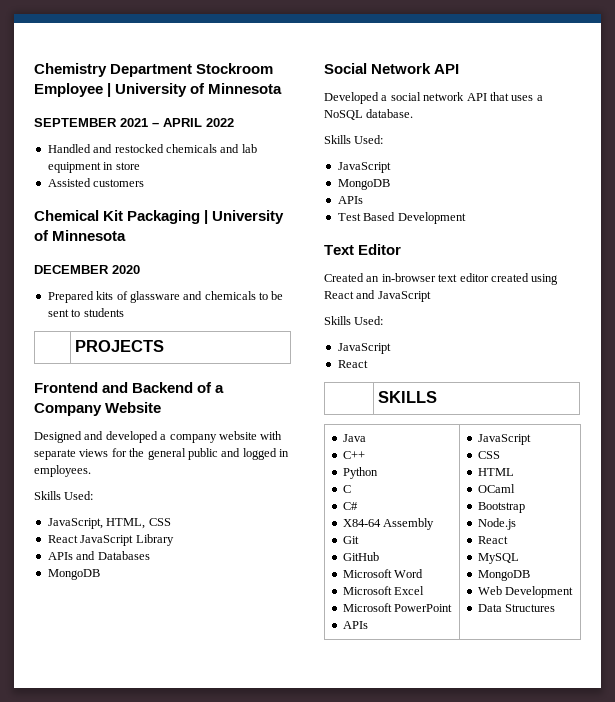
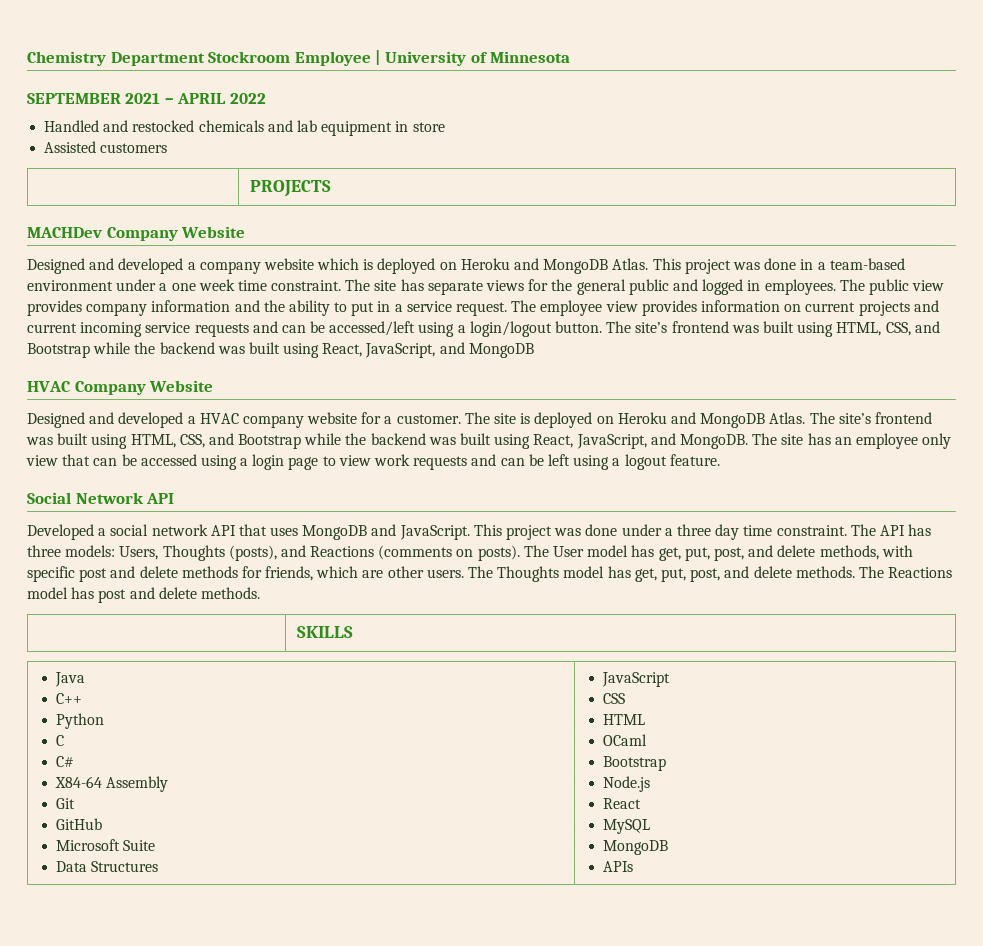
[34,210,285,224] [34,230,127,241] [34,265,140,274] [47,291,284,303] [47,308,124,317] [75,340,165,352] [34,382,225,393] // Chemical Kit Packaging | University of Minnesota // DECEMBER 2020 // Prepared kits of glassware and chemicals to be sent to students // | PROJECTS // Frontend and Backend of a -> [249,180,331,197] [27,227,102,238] // | PROJECTS // MACHDev
[260,431,283,440] with -> [317,258,905,274] [27,279,424,291] which is deployed on Heroku and MongoDB Atlas. This project was done in a team-based environment under a one week time constraint. The site has
[34,491,94,500] [47,518,171,529] [47,534,174,546] [47,551,150,560] [47,569,100,580] // Skills Used: // JavaScript, HTML, CSS // React JavaScript Library // APIs and Databases // MongoDB -> [839,279,945,295] [27,300,939,316] [27,321,940,337] [27,342,534,358] [27,380,214,395] [27,412,932,428] [26,433,952,449] [26,454,720,470] The public view provides company information and the ability to put in a service request. The employee view provides information on current projects and current incoming service requests and can be accessed/left using a login/logout button. The site’s frontend was built using HTML, CSS, and Bootstrap while the backend was built using React, JavaScript, and MongoDB // HVAC Company Website // Designed and developed a HVAC company website for a customer. The site is deployed on Heroku and MongoDB Atlas. The site’s frontend was built using HTML, CSS, and Bootstrap while the backend was built using React, JavaScript, and MongoDB. The site has an employee only view that can be accessed using a login page to view work requests and can be left using a logout feature.
[536,95,543,101] [324,109,414,120] [324,135,384,144] [337,162,391,173] [337,179,390,190] [337,196,363,204] [337,212,466,224] [324,244,402,255] [324,273,559,285] [324,290,431,302] [324,316,384,325] [337,343,391,354] [337,360,368,368] a NoSQL database. // Skills Used: // JavaScript // MongoDB // APIs // Test Based Development // Text Editor // Created an in-browser text editor created using React and JavaScript // Skills Used: // JavaScript // React -> [302,524,932,540] [27,545,913,561] [27,566,953,582] [27,587,260,603] MongoDB and JavaScript. This project was done under a three day time constraint. The API has three models: Users, Thoughts (posts), and Reactions (comments on posts). The User model has get, put, post, and delete methods, with specific post and delete methods for friends, which are other users. The Thoughts model has get, put, post, and delete methods. The Reactions model has post and delete methods.
[394,569,424,578] [343,586,425,595] [343,603,453,612] [343,621,369,629] Word // Microsoft Excel // Microsoft PowerPoint // APIs -> [122,840,155,851] [55,861,158,872] Suite // Data Structures
[478,586,574,598] [478,604,556,612] Web Development // Data Structures -> [602,861,633,872] APIs

